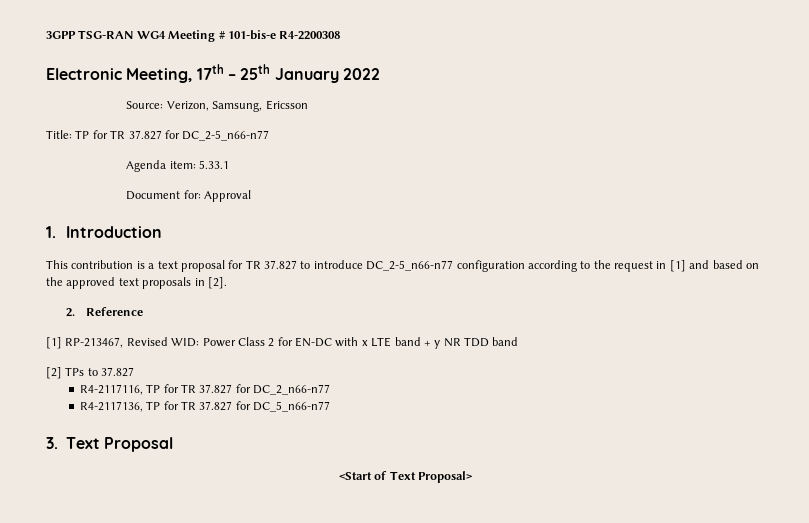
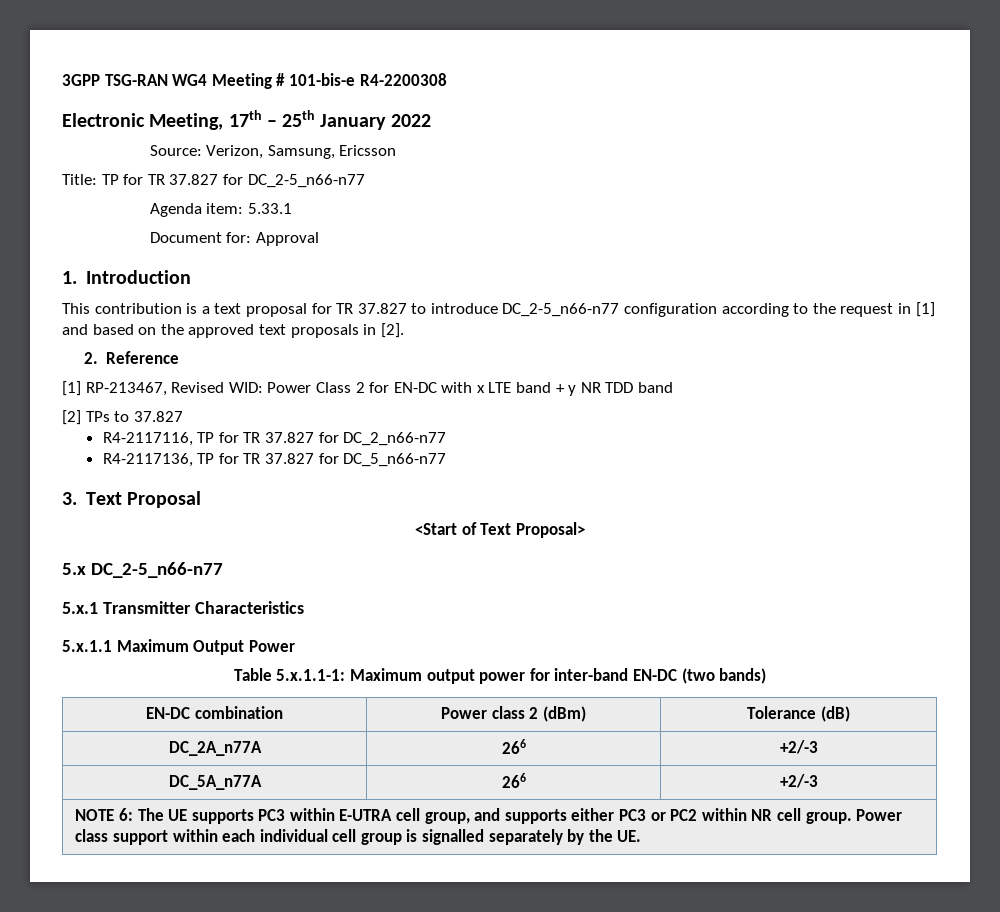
(473, 477) none -> [62,562,223,578] [62,601,304,614] [62,639,295,655] [233,668,767,684] [146,706,283,719] [441,706,586,722] [747,706,850,722] [168,741,262,756] [501,739,526,754] [779,740,818,754] [168,775,262,790] [501,773,526,788] [779,774,818,788] [75,808,903,824] [75,829,642,845] // 5.x DC_2-5_n66-n77 // 5.x.1 Transmitter Characteristics // 5.x.1.1 Maximum Output Power // Table 5.x.1.1-1: Maximum output power for inter-band EN-DC (two bands) // EN-DC combination | Power class 2 (dBm) | Tolerance (dB) // DC_2A_n77A | 266 | +2/-3 // DC_5A_n77A | 266 | +2/-3 // NOTE 6: The UE supports PC3 within E-UTRA cell group, and supports either PC3 or PC2 within NR cell group. Power class support within each individual cell group is signalled separately by the UE.

